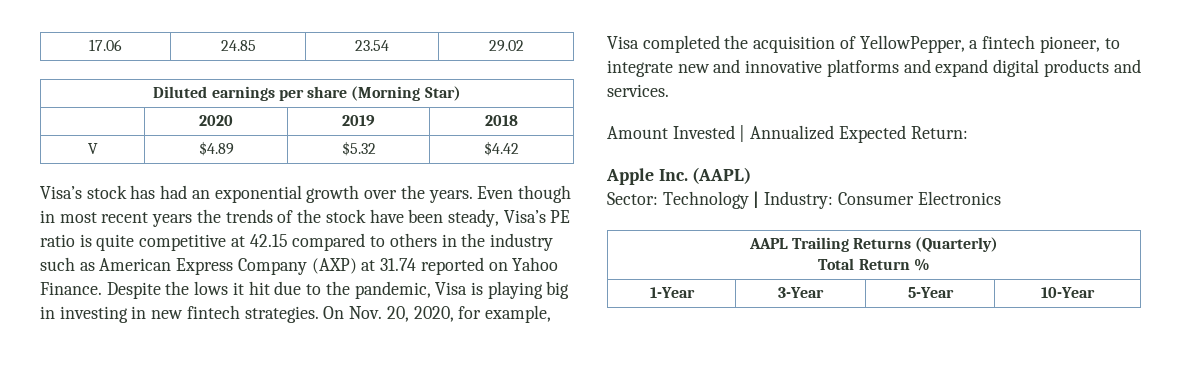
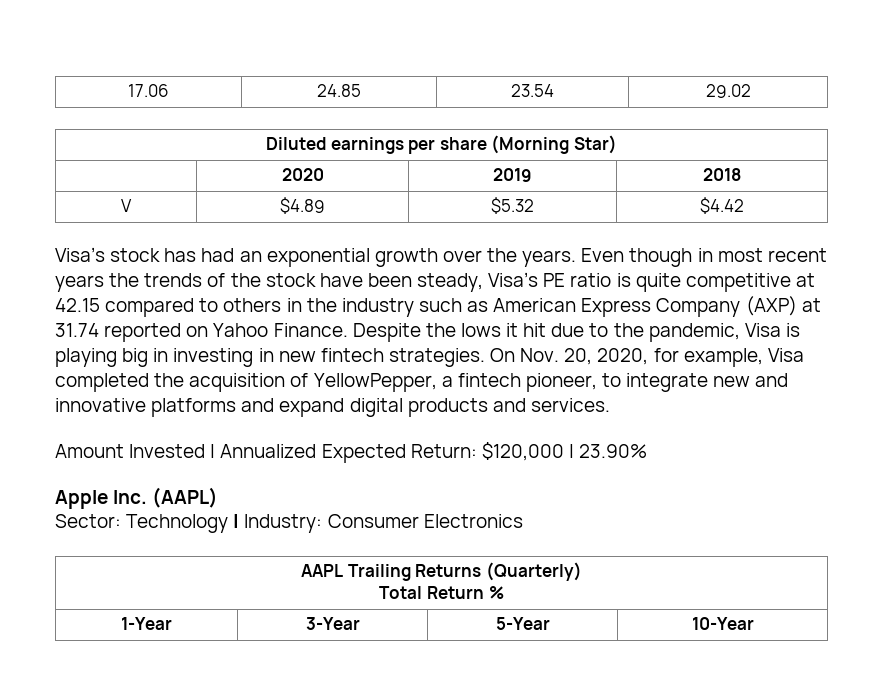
(968, 132) none -> [481,442,648,461] $120,000 | 23.90%

